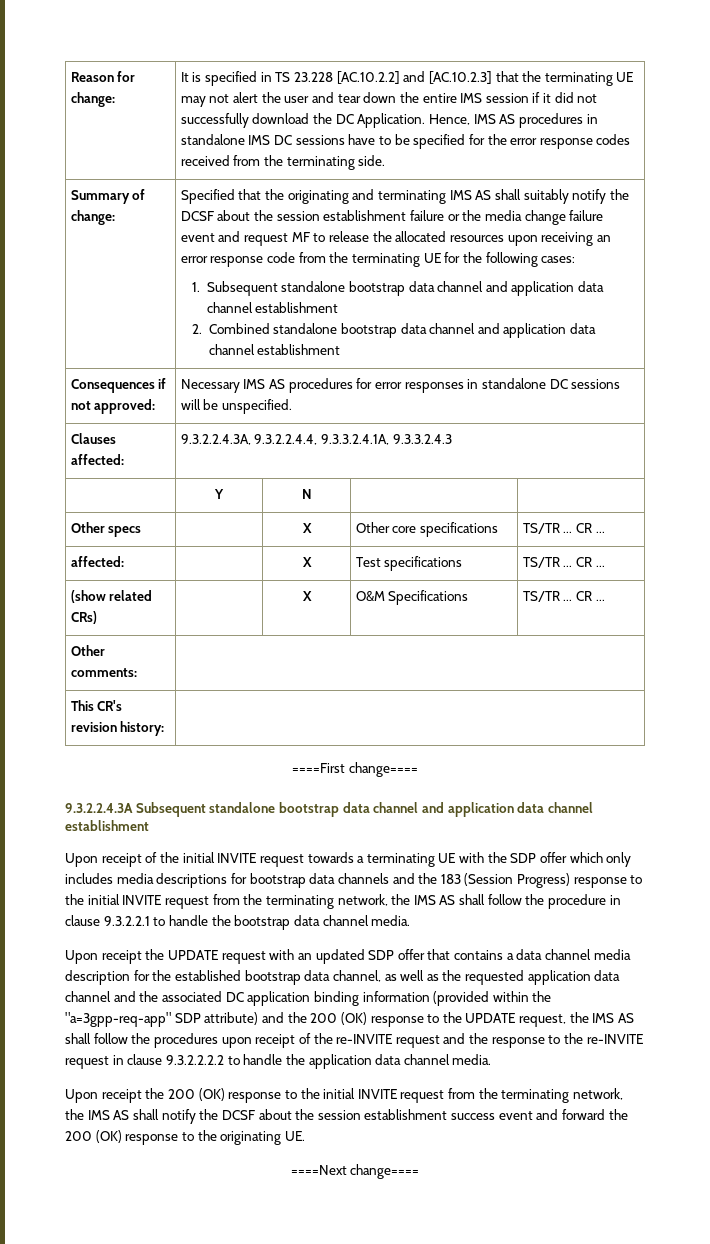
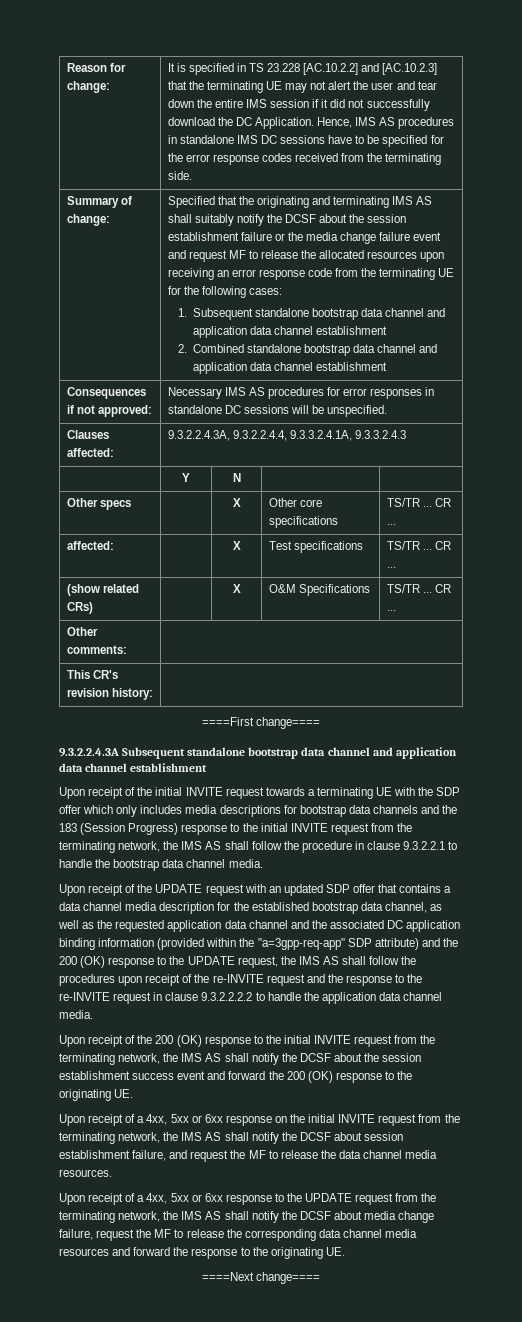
(142, 957) none -> [125,884,136,893] of
(142, 1096) none -> [125,1035,136,1044] of
(305, 1136) none -> [59,1114,460,1126] [59,1132,404,1144] [59,1150,438,1162] [59,1169,112,1177] [59,1193,437,1205] [59,1211,435,1223] [59,1229,418,1241] [59,1247,345,1259] // Upon receipt of a 4xx, 5xx or 6xx response on the initial INVITE request from the terminating network, the IMS AS shall notify the DCSF about session establishment failure, and request the MF to release the data channel media resources. // Upon receipt of a 4xx, 5xx or 6xx response to the UPDATE request from the terminating network, the IMS AS shall notify the DCSF about media change failure, request the MF to release the corresponding data channel media resources and forward the response to the originating UE.

